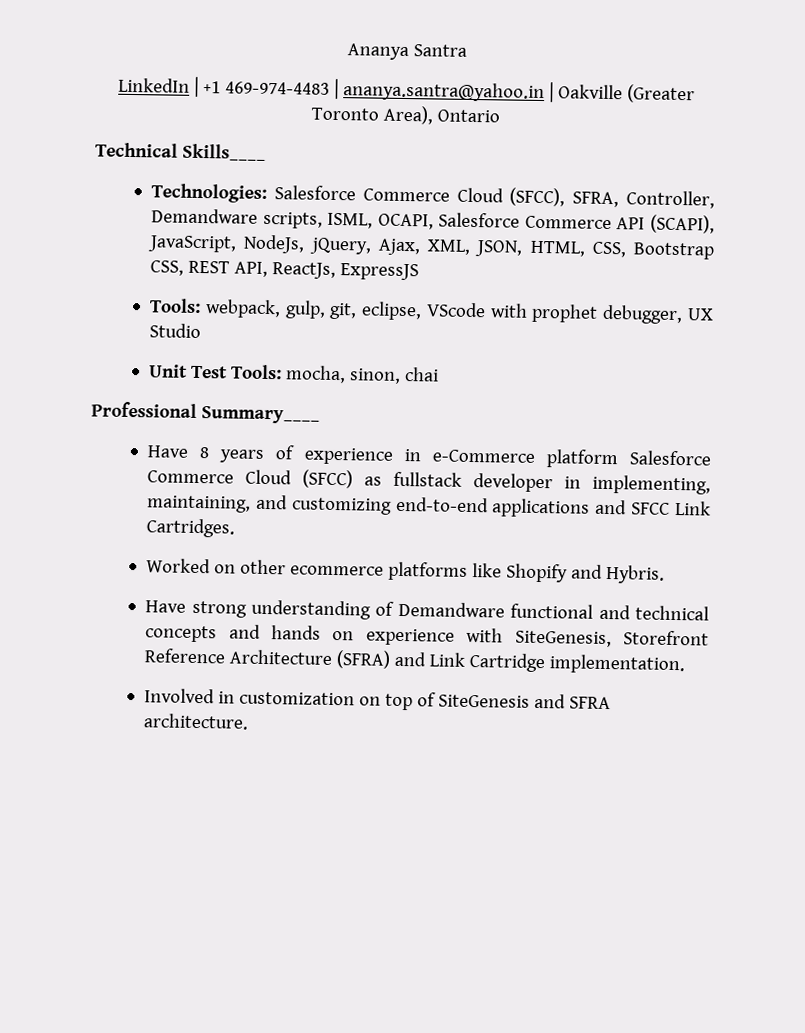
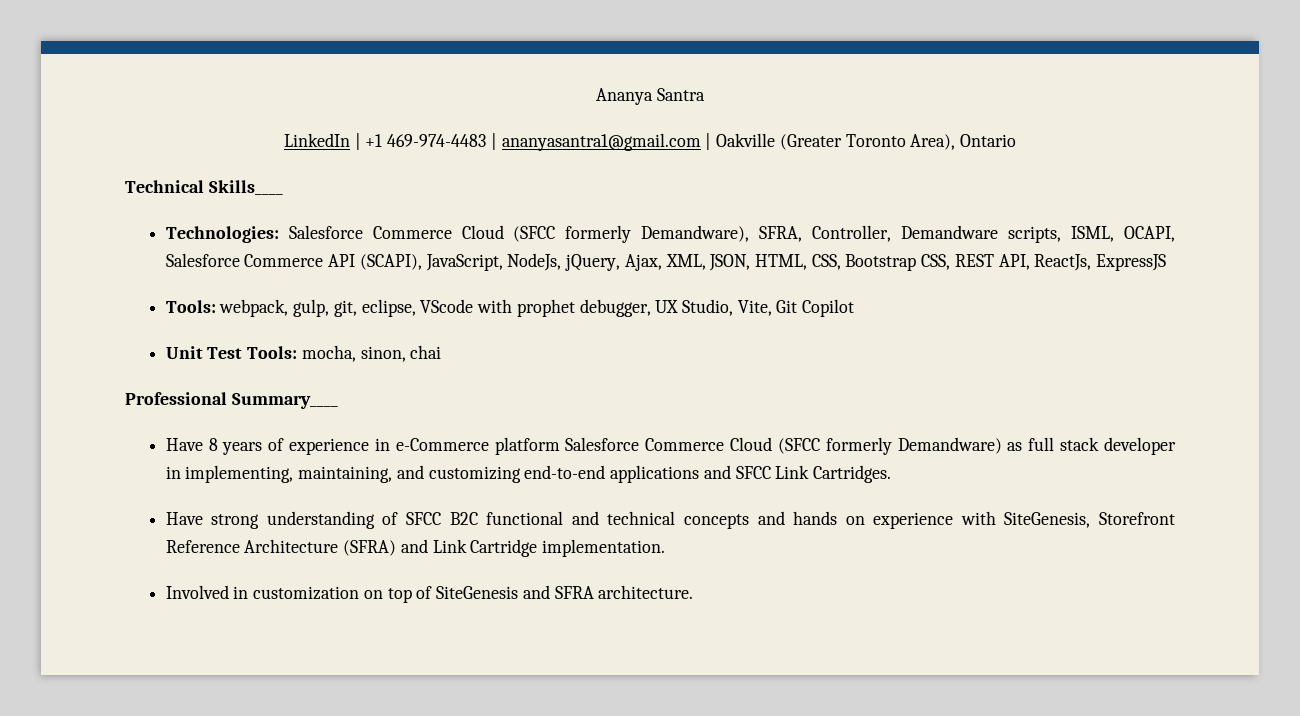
[342,81,545,103] ananya.santra@yahoo.in -> [501,133,701,151] ananyasantra1@gmail.com
[509,187,566,207] (SFCC), -> [513,225,750,243] (SFCC formerly Demandware),
[149,323,202,339] Studio -> [681,299,855,317] Studio, Vite, Git Copilot
[302,469,463,489] (SFCC) as fullstack -> [777,437,1100,455] (SFCC formerly Demandware) as full stack
[146,558,666,584] // Worked on other ecommerce platforms like Shopify and Hybris. -> (891, 474) none
[397,601,505,618] Demandware -> [406,512,478,525] SFCC B2C

